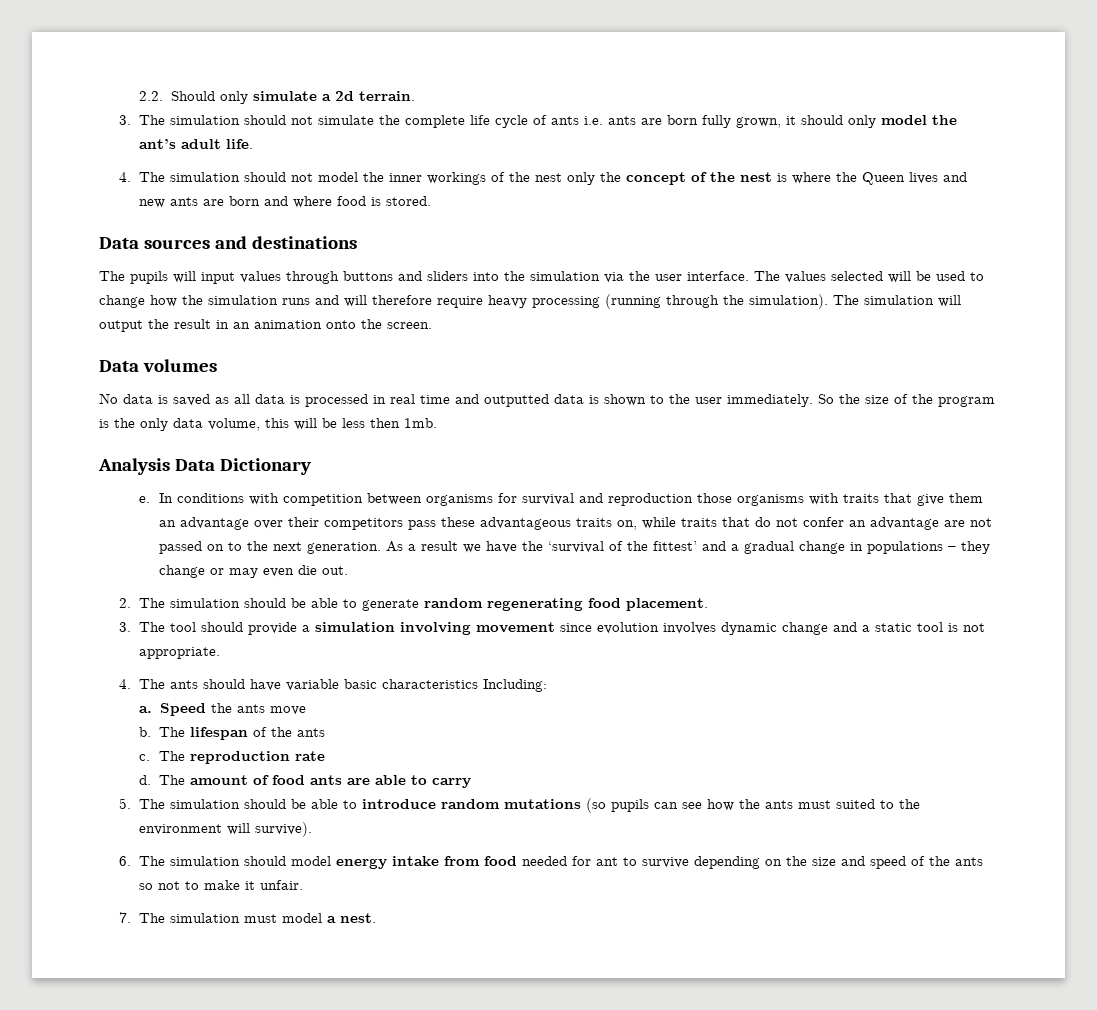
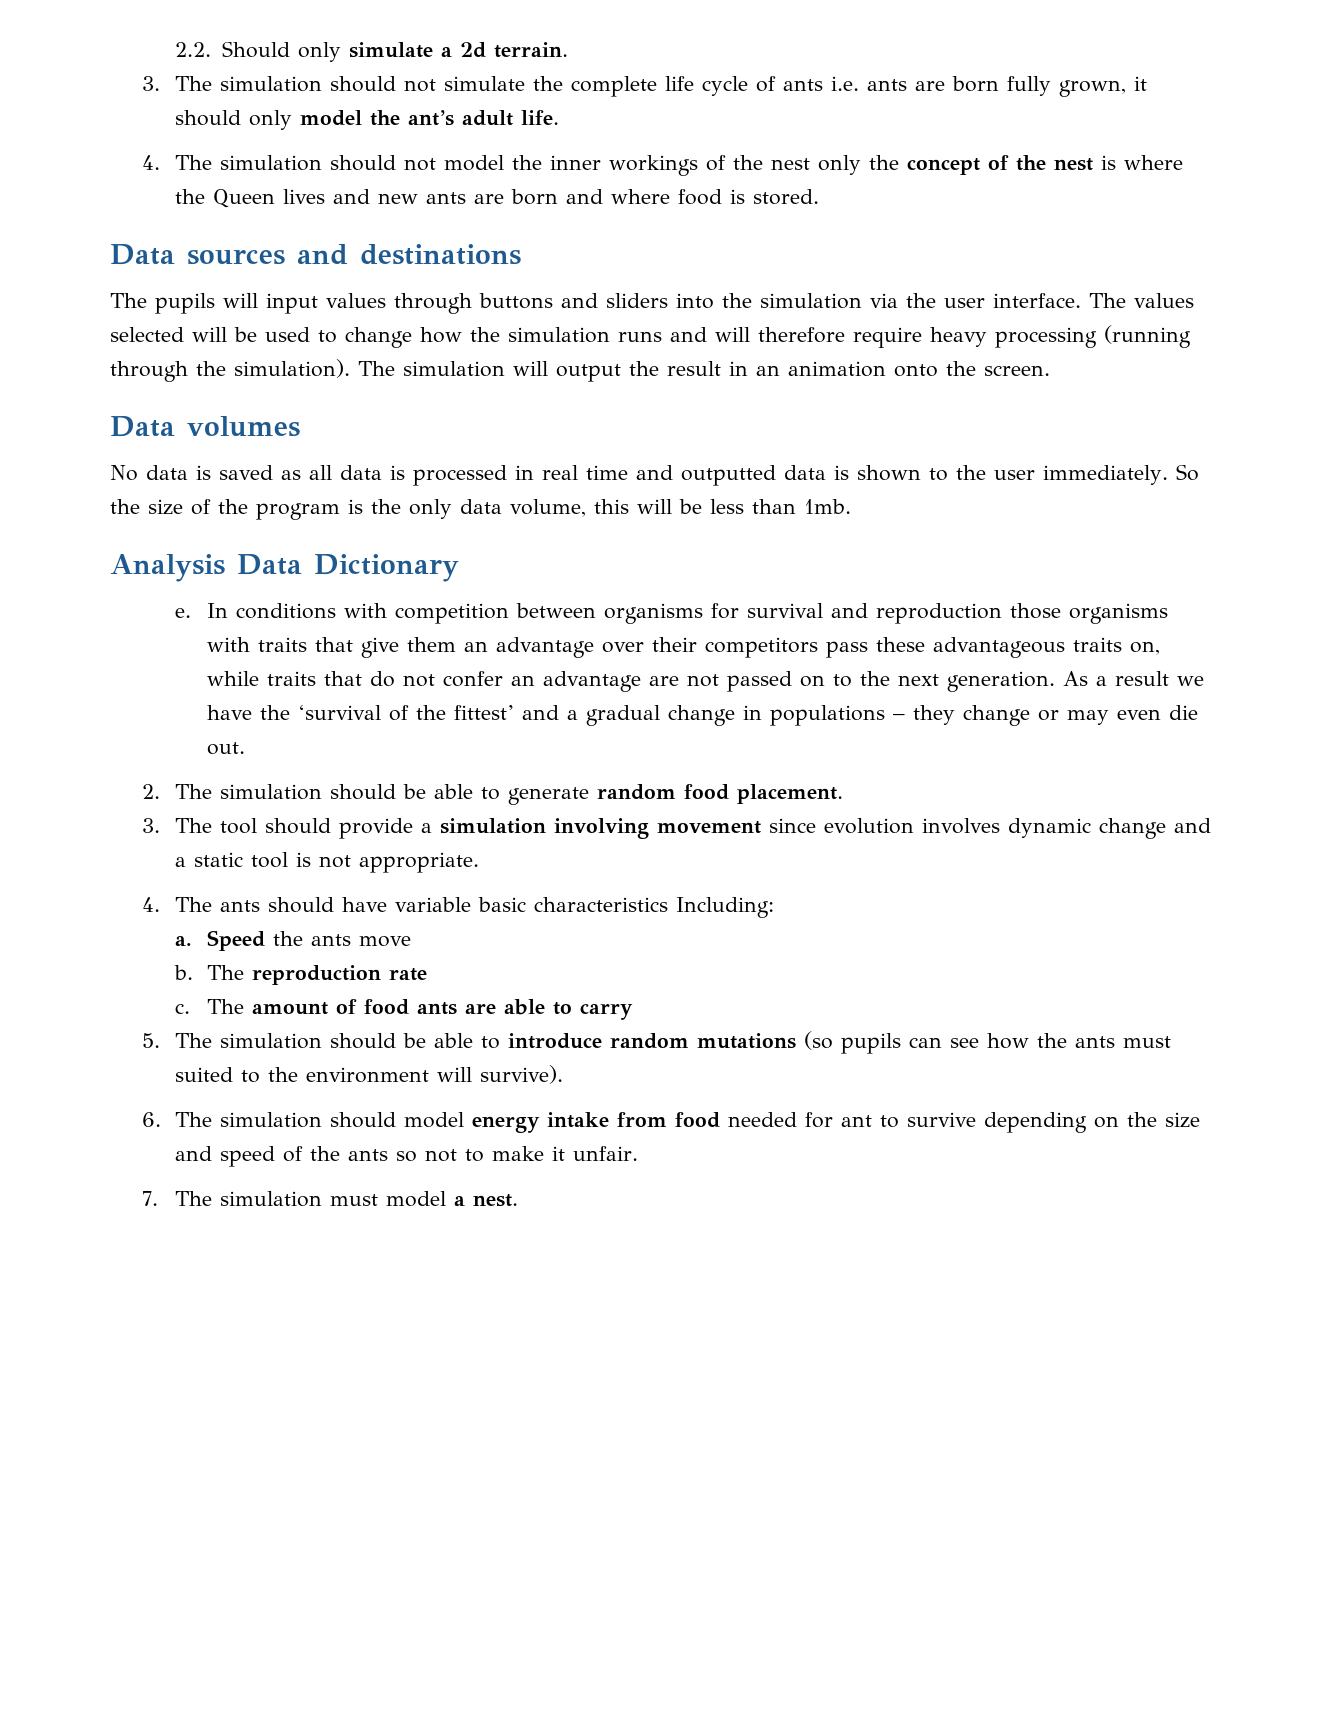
[370,418,400,428] then -> [752,499,796,514] than
[487,598,584,611] regenerating -> (676, 792) none
[190,727,326,740] [139,751,186,761] lifespan of the ants // c. The -> (245, 972) none
[139,775,152,785] d. -> [174,1003,190,1014] c.

